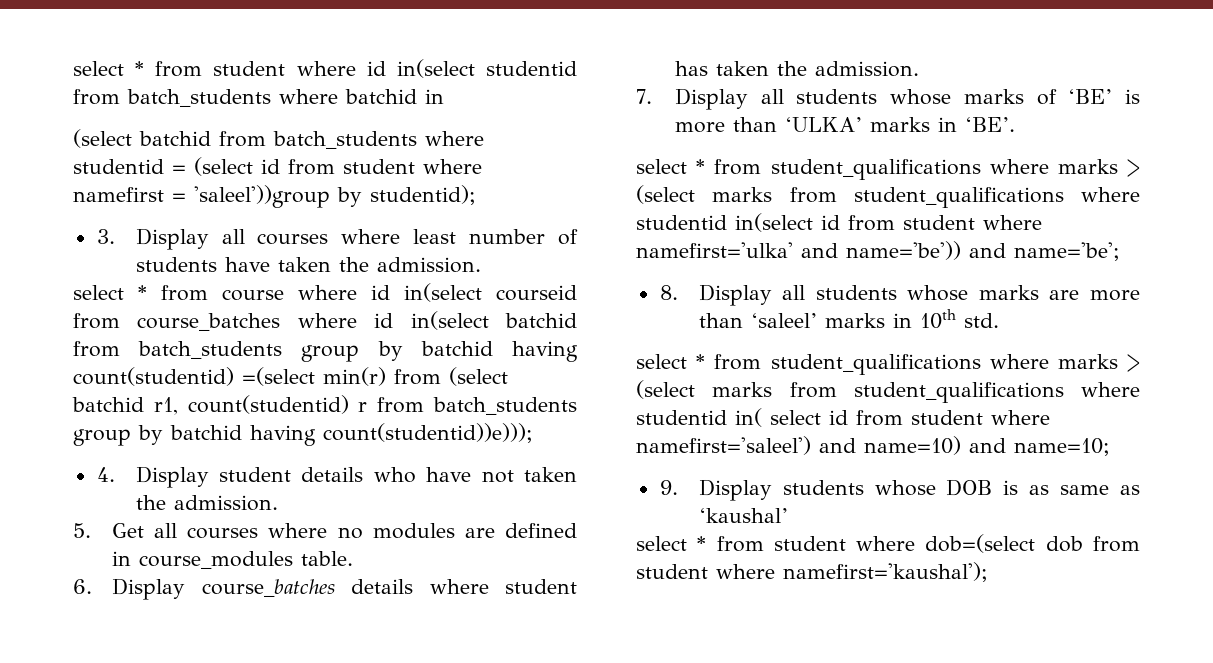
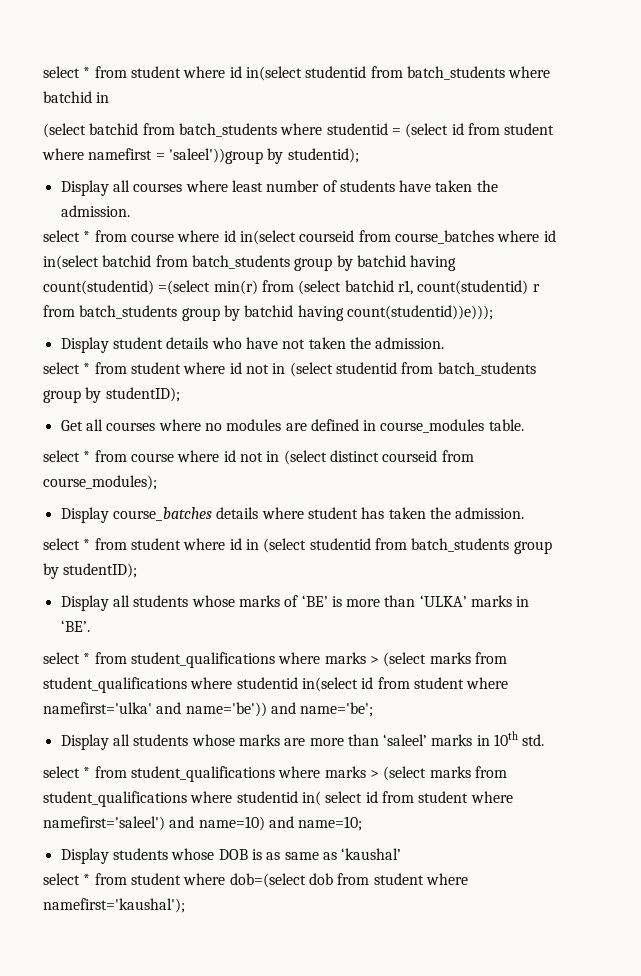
[96,229,115,244] 3. -> (359, 155) none
[96,467,115,482] 4. -> (493, 312) none
[73,523,91,538] 5. -> [43,362,536,377] [43,387,180,403] select * from student where id not in (select studentid from batch_students group by studentID); //
[73,579,92,594] 6. -> [43,450,474,465] [43,475,157,490] select * from course where id not in (select distinct courseid from course_modules); //
[636,89,652,104] 7. -> [43,538,552,554] [43,563,138,579] select * from student where id in (select studentid from batch_students group by studentID); //
[659,285,678,300] 8. -> (374, 709) none
[659,480,678,495] 9. -> (363, 823) none

